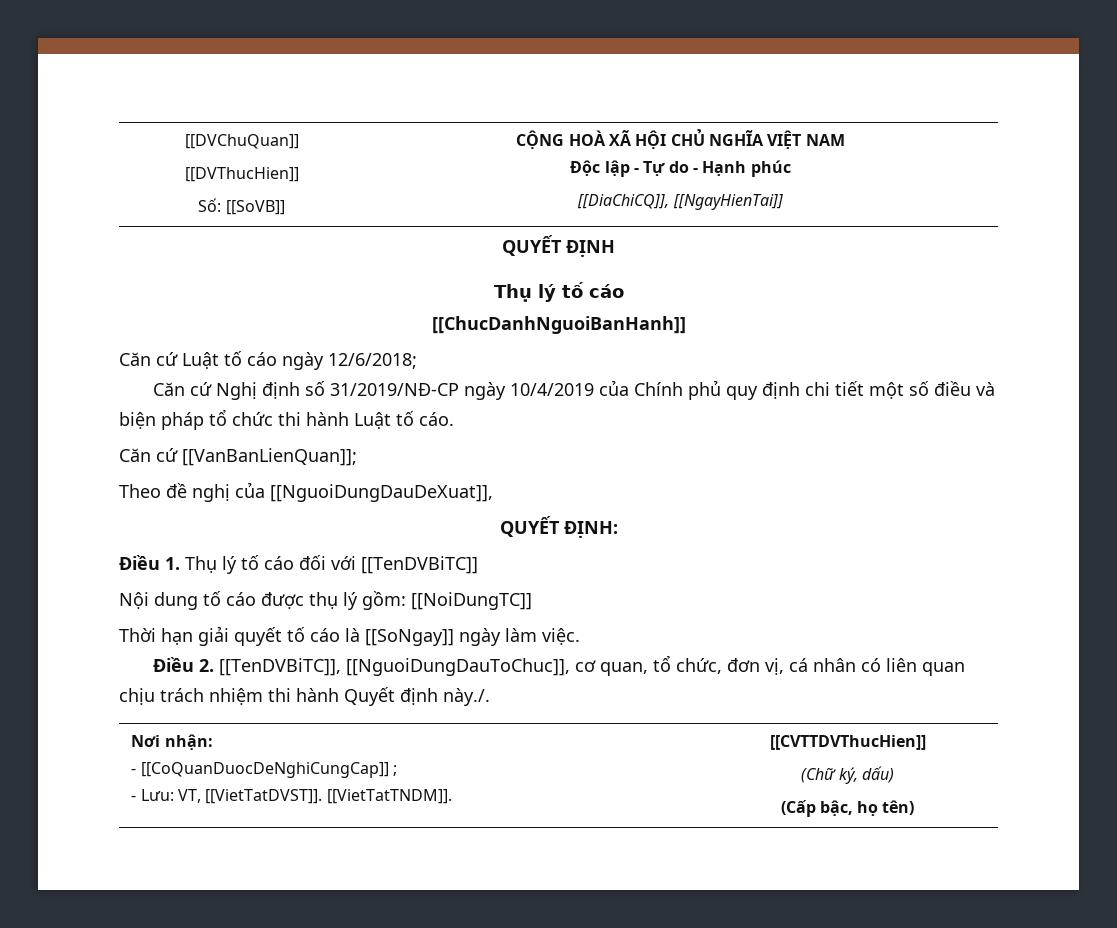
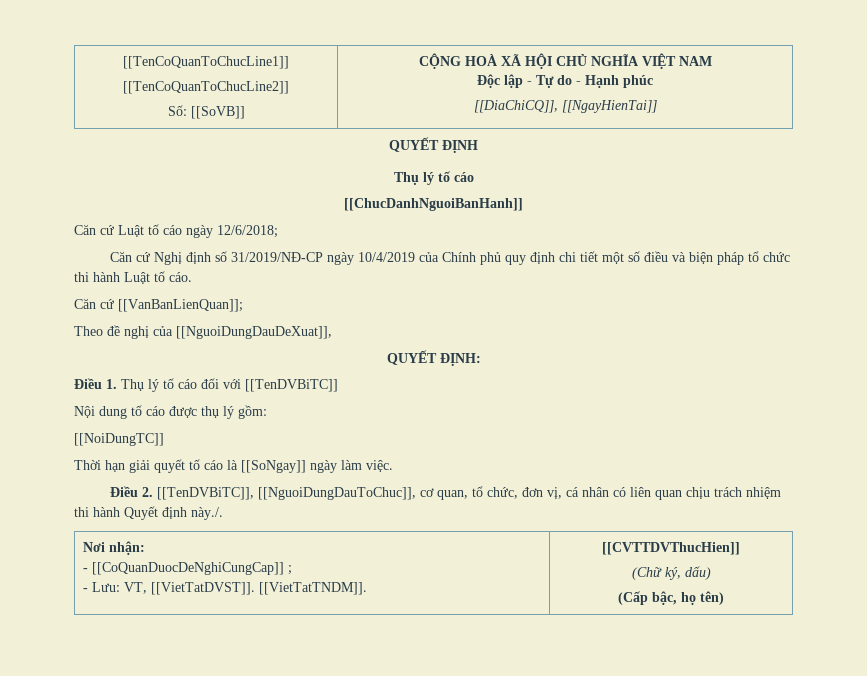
[184,134,299,149] [184,167,299,182] [[DVChuQuan]] // [[DVThucHien]] -> [123,56,289,69] [123,81,289,94] [[TenCoQuanToChucLine1]] // [[TenCoQuanToChucLine2]]
(406, 600) none -> (267, 412) //

